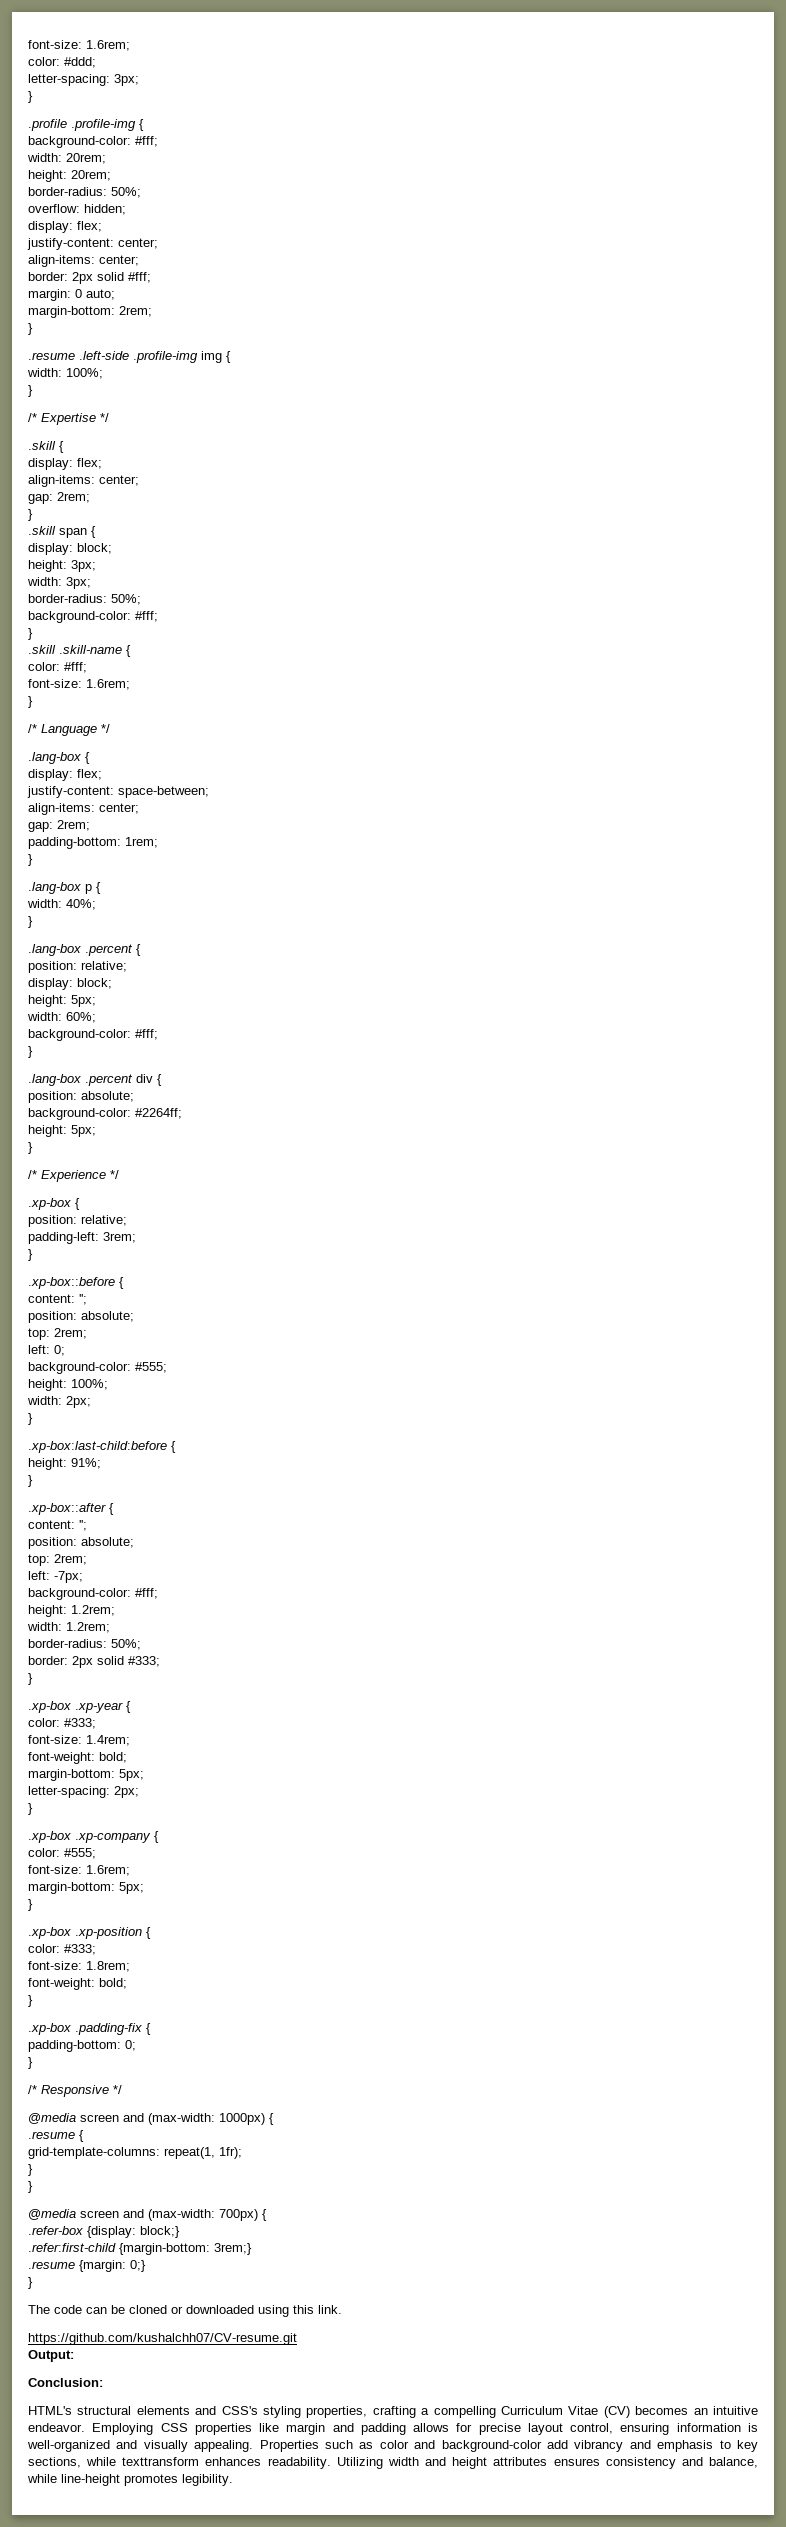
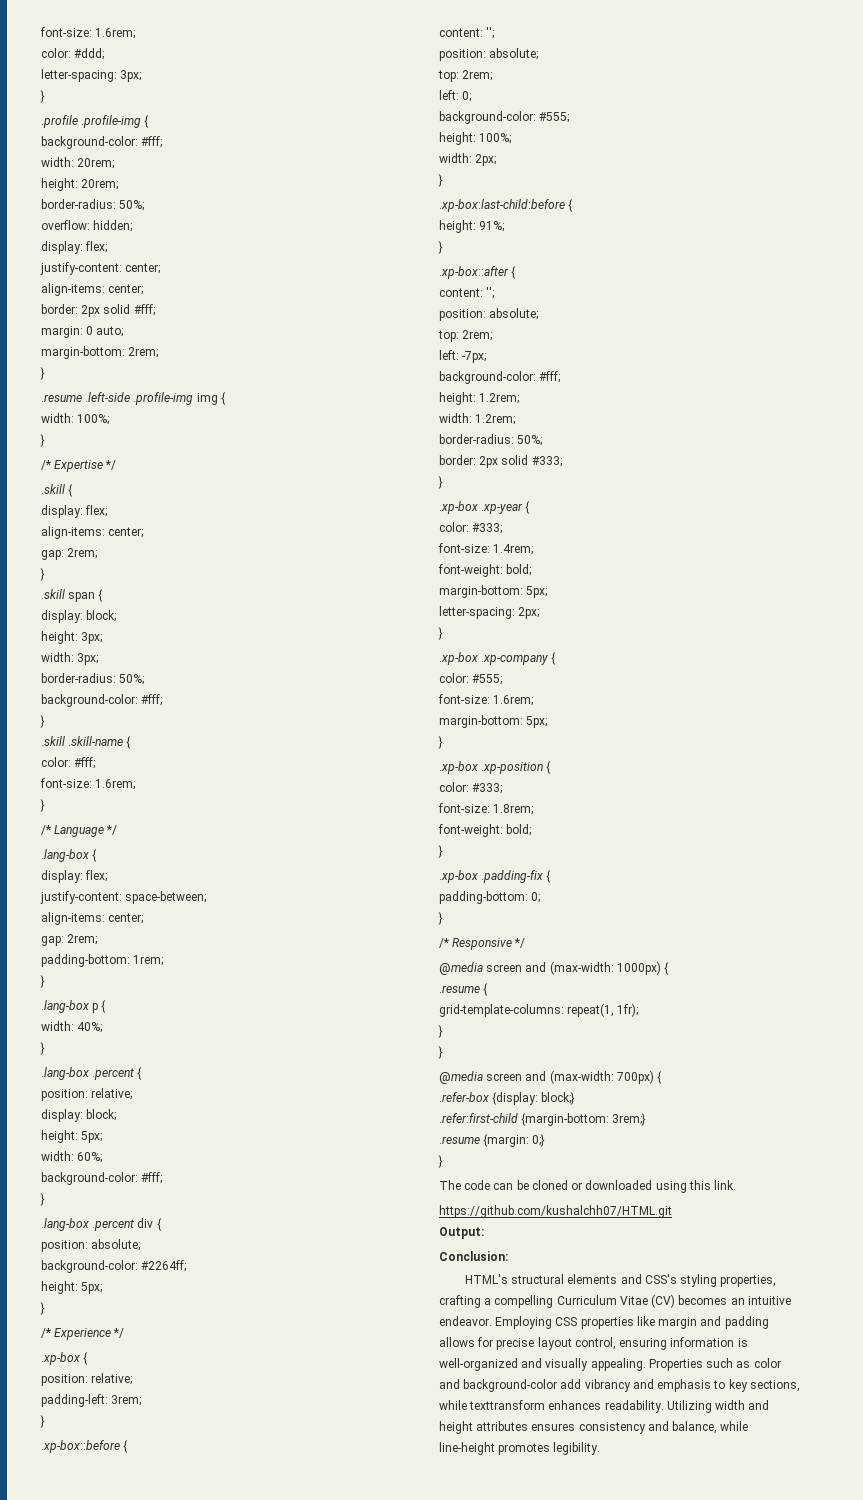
[28,2333,297,2345] https://github.com/kushalchh07/CV-resume.git -> [439,1205,672,1218] https://github.com/kushalchh07/HTML.git

